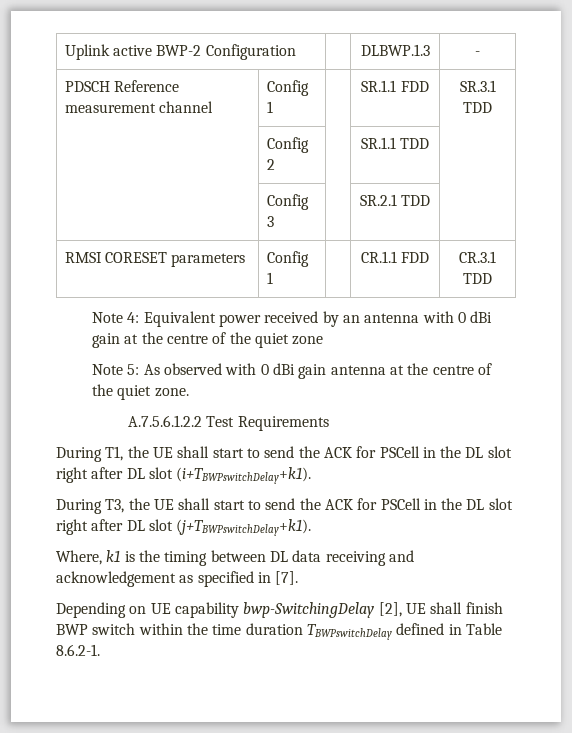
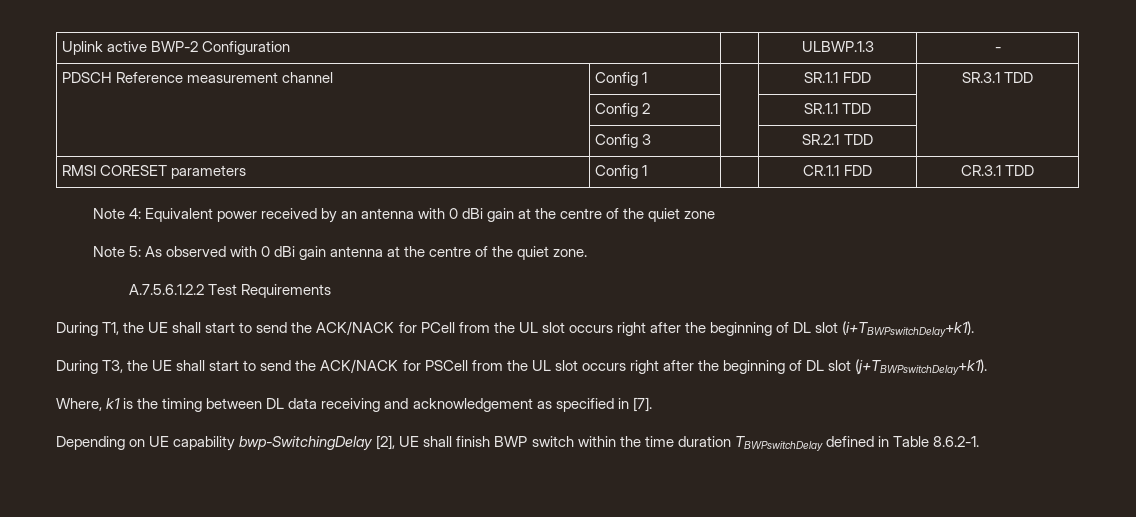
[360,44,430,56] DLBWP.1.3 -> [801,41,874,52] ULBWP.1.3
[323,446,512,458] [56,467,124,483] ACK for PSCell in the DL slot right after -> [316,321,790,336] ACK/NACK for PCell from the UL slot occurs right after the beginning of
[324,498,513,510] [56,519,124,535] ACK for PSCell in the DL slot right after -> [320,359,803,374] ACK/NACK for PSCell from the UL slot occurs right after the beginning of

